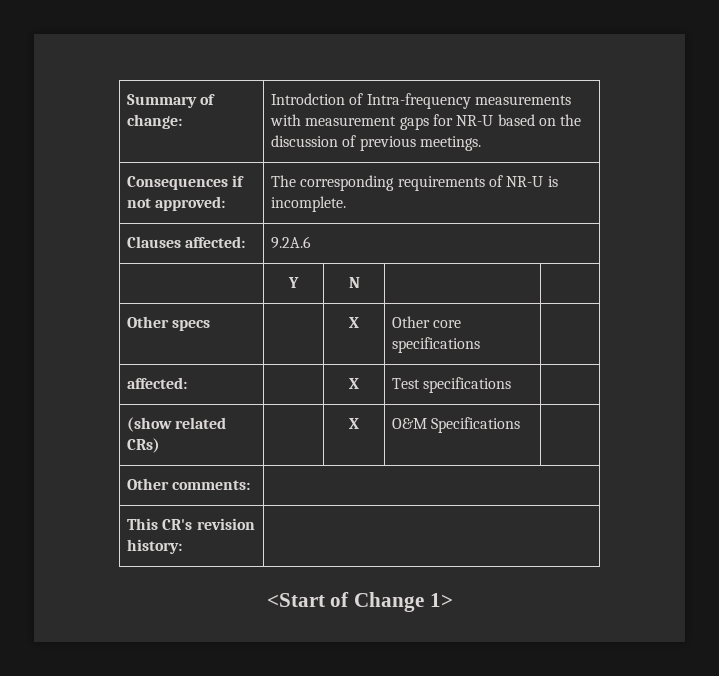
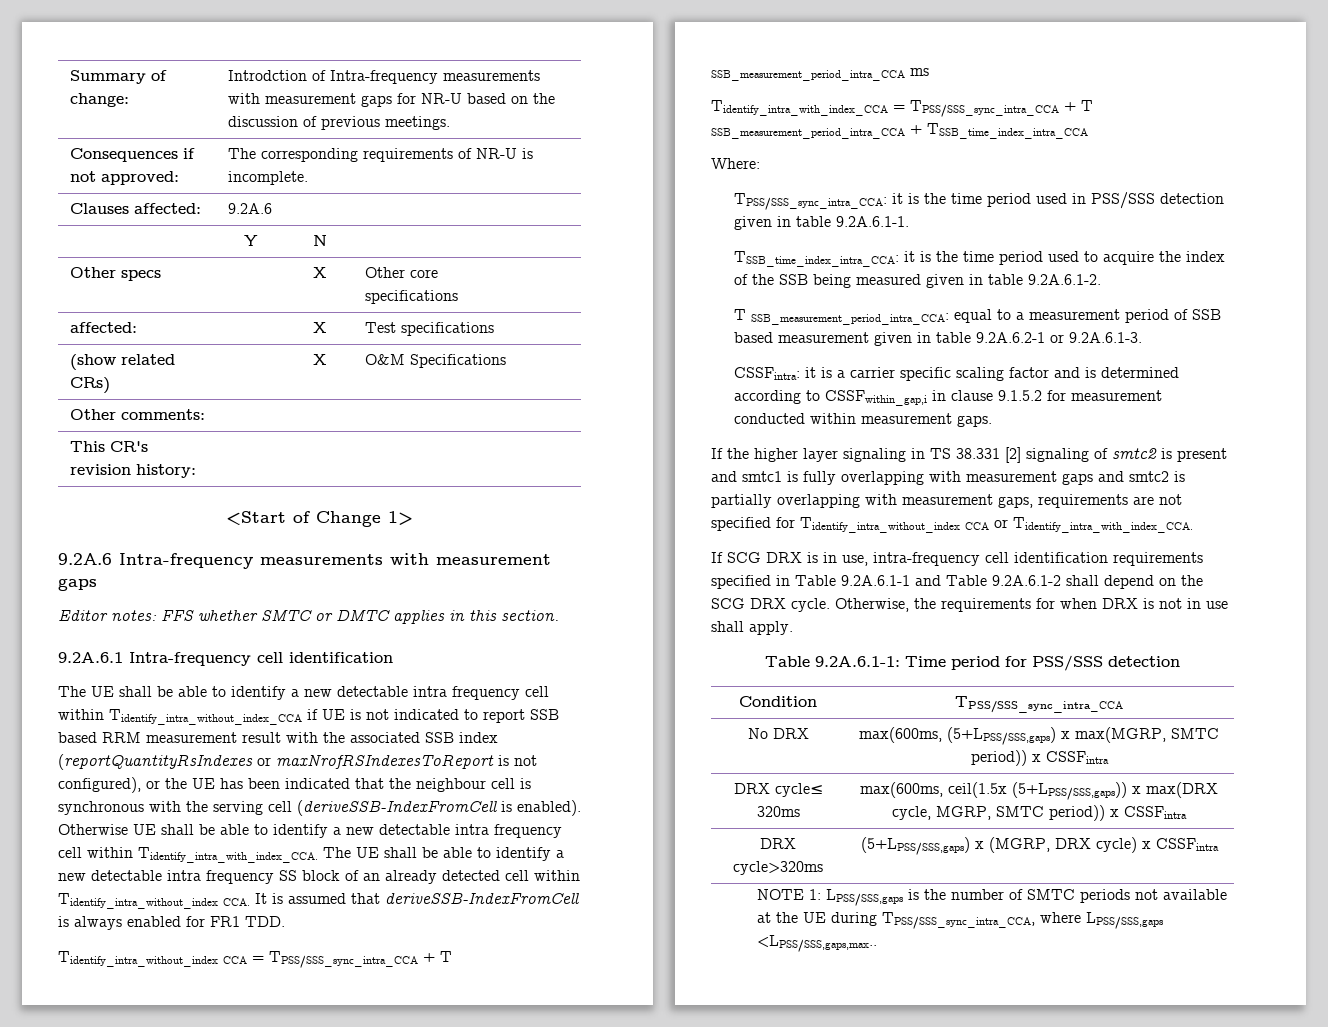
(453, 600) none -> [58,553,551,569] [58,578,97,591] [58,609,559,624] [58,652,393,666] [58,686,549,700] [58,709,559,725] [58,732,498,743] [58,754,537,770] [58,777,531,793] [58,800,581,816] [58,824,562,838] [58,847,564,863] [58,870,580,884] [58,892,579,909] [58,916,285,930] [58,951,452,968] [711,68,929,81] [711,100,1093,117] [711,123,1088,139] [711,158,760,169] [734,192,1225,210] [734,216,910,230] [734,251,1226,267] [734,274,1102,288] [734,309,1222,325] [734,332,1143,346] [734,367,1180,381] [734,390,1163,406] [734,413,993,427] [711,447,1227,463] [711,471,1185,485] [711,494,1182,508] [711,517,1193,533] [711,552,1203,566] [711,575,1203,589] [711,598,1228,612] [711,621,793,635] [765,655,1180,671] [739,696,817,707] [955,696,1123,713] [747,728,809,739] [859,727,1219,745] [970,750,1109,766] [733,783,823,797] [756,806,800,817] [860,782,1218,800] [892,805,1187,821] [760,838,796,849] [733,861,823,875] [860,837,1219,855] [757,889,1228,906] [757,912,1164,929] [757,935,878,952] // 9.2A.6 Intra-frequency measurements with measurement gaps // Editor notes: FFS whether SMTC or DMTC applies in this section. // 9.2A.6.1 Intra-frequency cell identification // The UE shall be able to identify a new detectable intra frequency cell within Tidentify_intra_without_index_CCA if UE is not indicated to report SSB based RRM measurement result with the associated SSB index (reportQuantityRsIndexes or maxNrofRSIndexesToReport is not configured), or the UE has been indicated that the neighbour cell is synchronous with the serving cell (deriveSSB-IndexFromCell is enabled). Otherwise UE shall be able to identify a new detectable intra frequency cell within Tidentify_intra_with_index_CCA. The UE shall be able to identify a new detectable intra frequency SS block of an already detected cell within Tidentify_intra_without_index CCA. It is assumed that deriveSSB-IndexFromCell is always enabled for FR1 TDD. // Tidentify_intra_without_index CCA = TPSS/SSS_sync_intra_CCA + T SSB_measurement_period_intra_CCA ms // Tidentify_intra_with_index_CCA = TPSS/SSS_sync_intra_CCA + T SSB_measurement_period_intra_CCA + TSSB_time_index_intra_CCA // Where: // TPSS/SSS_sync_intra_CCA: it is the time period used in PSS/SSS detection given in table 9.2A.6.1-1. // TSSB_time_index_intra_CCA: it is the time period used to acquire the index of the SSB being measured given in table 9.2A.6.1-2. // T SSB_measurement_period_intra_CCA: equal to a measurement period of SSB based measurement given in table 9.2A.6.2-1 or 9.2A.6.1-3. // CSSFintra: it is a carrier specific scaling factor and is determined according to CSSFwithin_gap,i in clause 9.1.5.2 for measurement conducted within measurement gaps. // If the higher layer signaling in TS 38.331 [2] signaling of smtc2 is present and smtc1 is fully overlapping with measurement gaps and smtc2 is partially overlapping with measurement gaps, requirements are not specified for Tidentify_intra_without_index CCA or Tidentify_intra_with_index_CCA. // If SCG DRX is in use, intra-frequency cell identification requirements specified in Table 9.2A.6.1-1 and Table 9.2A.6.1-2 shall depend on the SCG DRX cycle. Otherwise, the requirements for when DRX is not in use shall apply. // Table 9.2A.6.1-1: Time period for PSS/SSS detection // Condition | TPSS/SSS_sync_intra_CCA // No DRX | max(600ms, (5+LPSS/SSS,gaps) x max(MGRP, SMTC period)) x CSSFintra // DRX cycle≤ 320ms | max(600ms, ceil(1.5x (5+LPSS/SSS,gaps)) x max(DRX cycle, MGRP, SMTC period)) x CSSFintra // DRX cycle>320ms | (5+LPSS/SSS,gaps) x (MGRP, DRX cycle) x CSSFintra // NOTE 1: LPSS/SSS,gaps is the number of SMTC periods not available at the UE during TPSS/SSS_sync_intra_CCA, where LPSS/SSS,gaps <LPSS/SSS,gaps,max..

